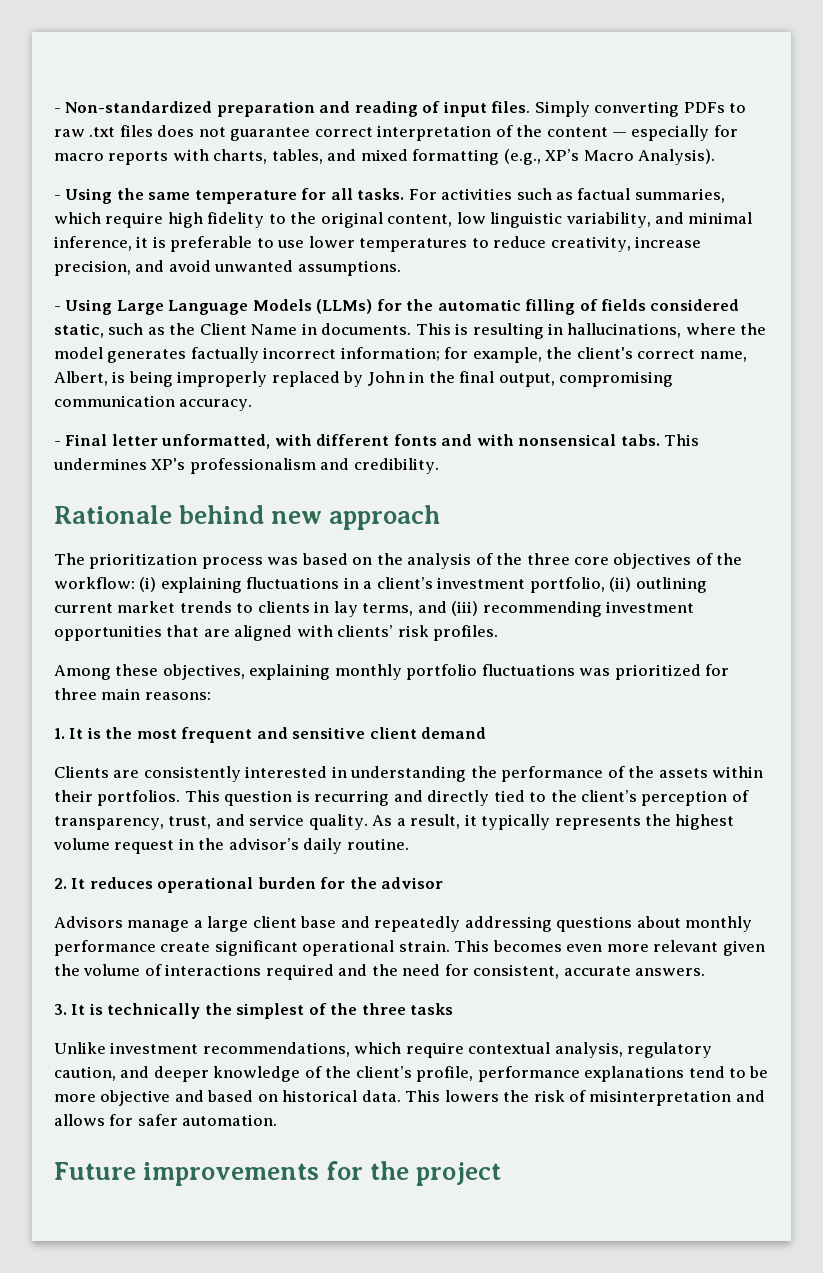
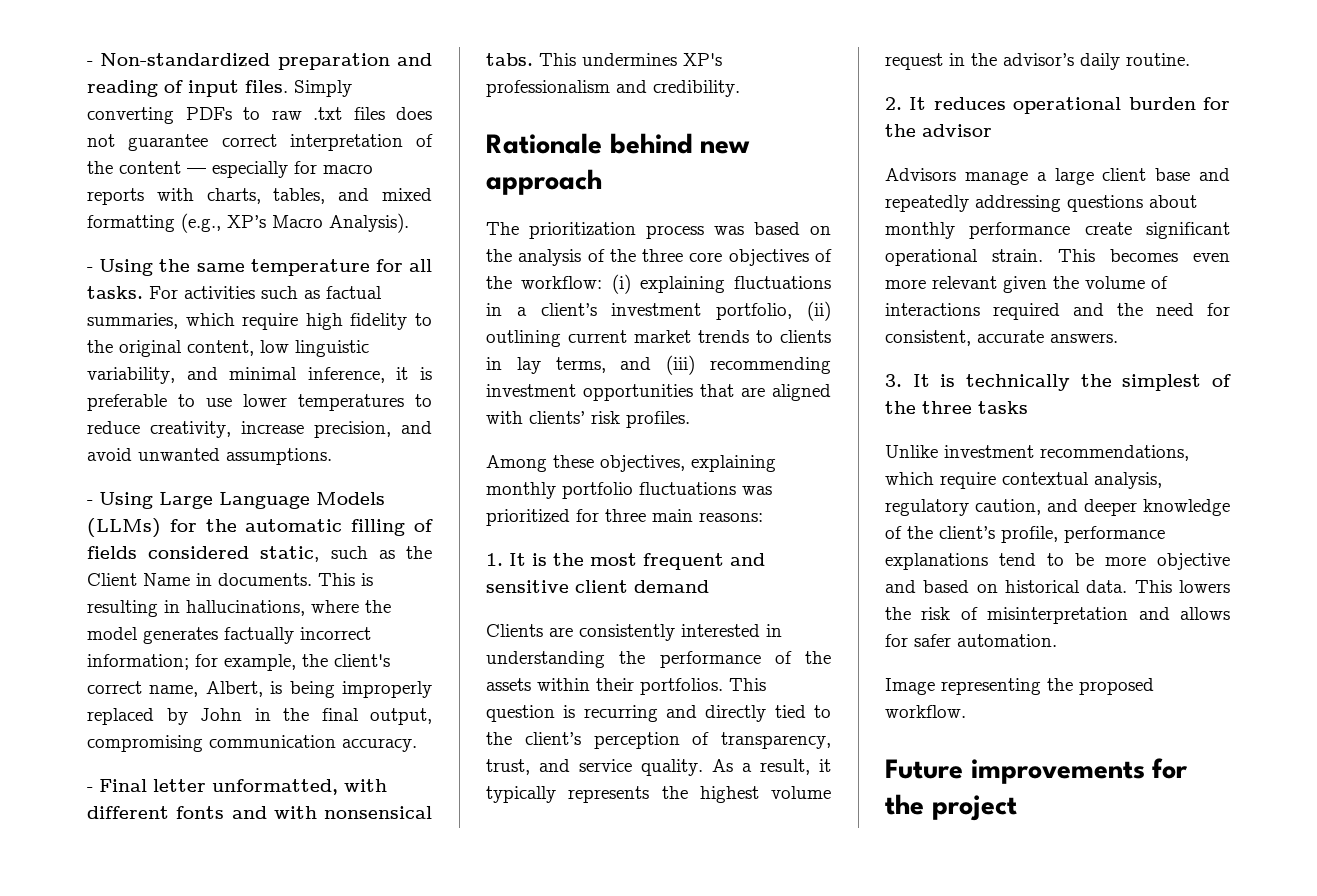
(278, 1120) none -> [885,678,1154,695] [885,705,966,718] // Image representing the proposed workflow.

